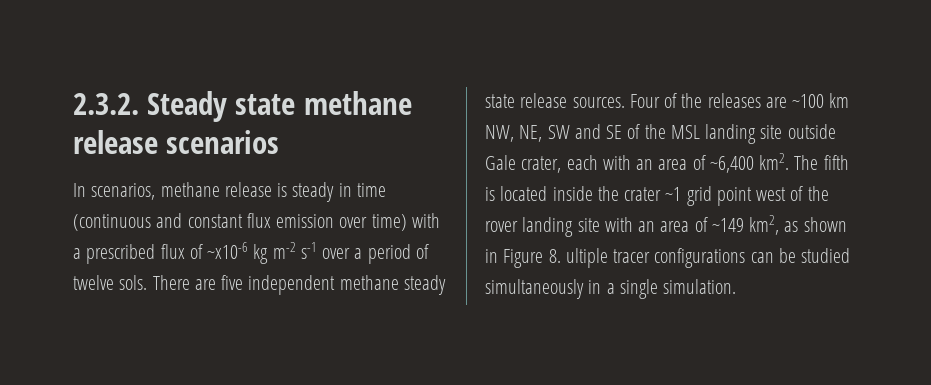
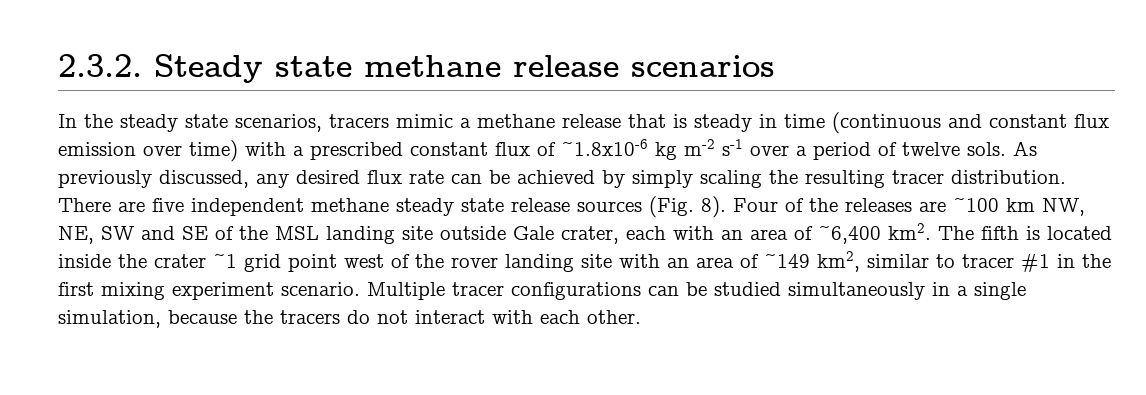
[91,182,272,200] scenarios, methane release -> [84,114,666,132] the steady state scenarios, tracers mimic a methane release that
(156, 254) none -> [410,142,488,156] constant
[207,242,249,259] ~x10-6 -> [561,139,648,156] ~1.8x10-6
(148, 282) none -> [1013,141,1037,156] [58,170,1066,188] As previously discussed, any desired flux rate can be achieved by simply scaling the resulting tracer distribution.
[572,97,625,108] sources. -> [577,196,726,218] sources (Fig. 8).
[784,217,847,232] [485,248,608,268] as shown in Figure 8. ultiple -> [867,253,1111,273] [58,282,445,300] similar to tracer #1 in the first mixing experiment scenario. Multiple
[663,279,737,294] simulation. -> [58,310,641,328] simulation, because the tracers do not interact with each other.

